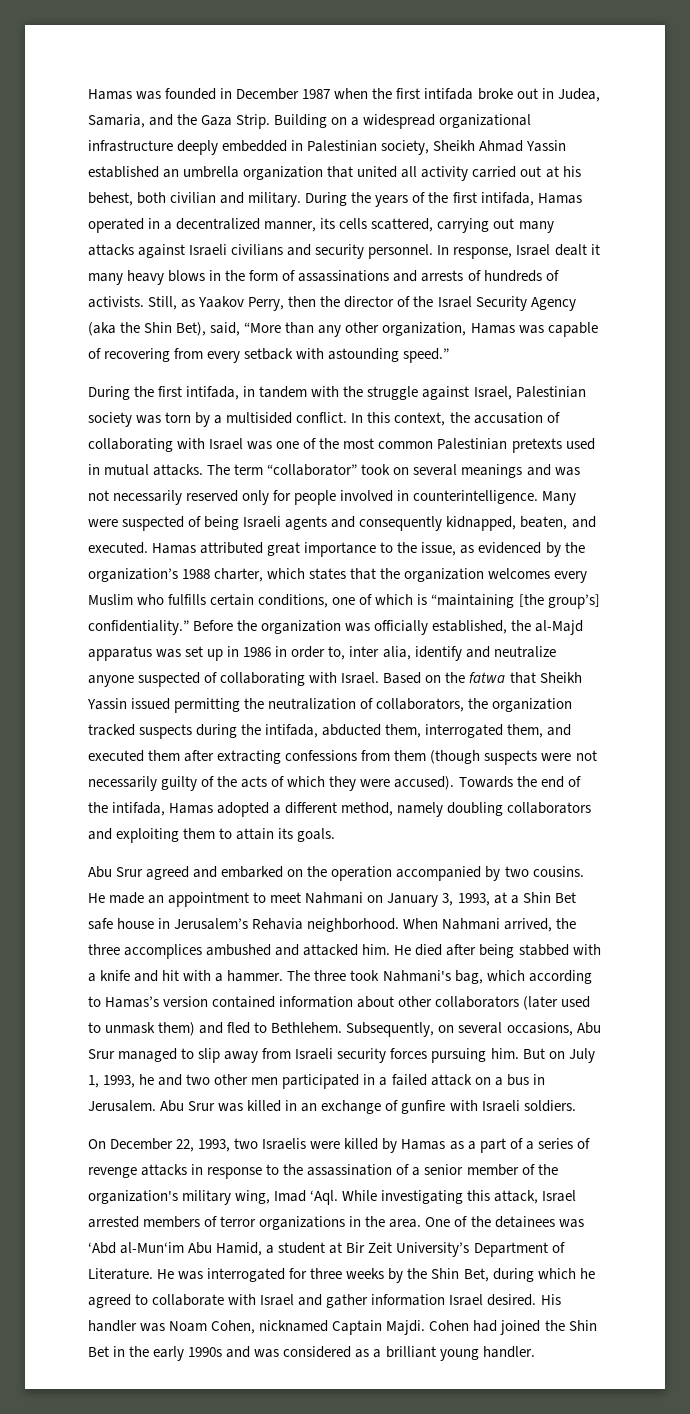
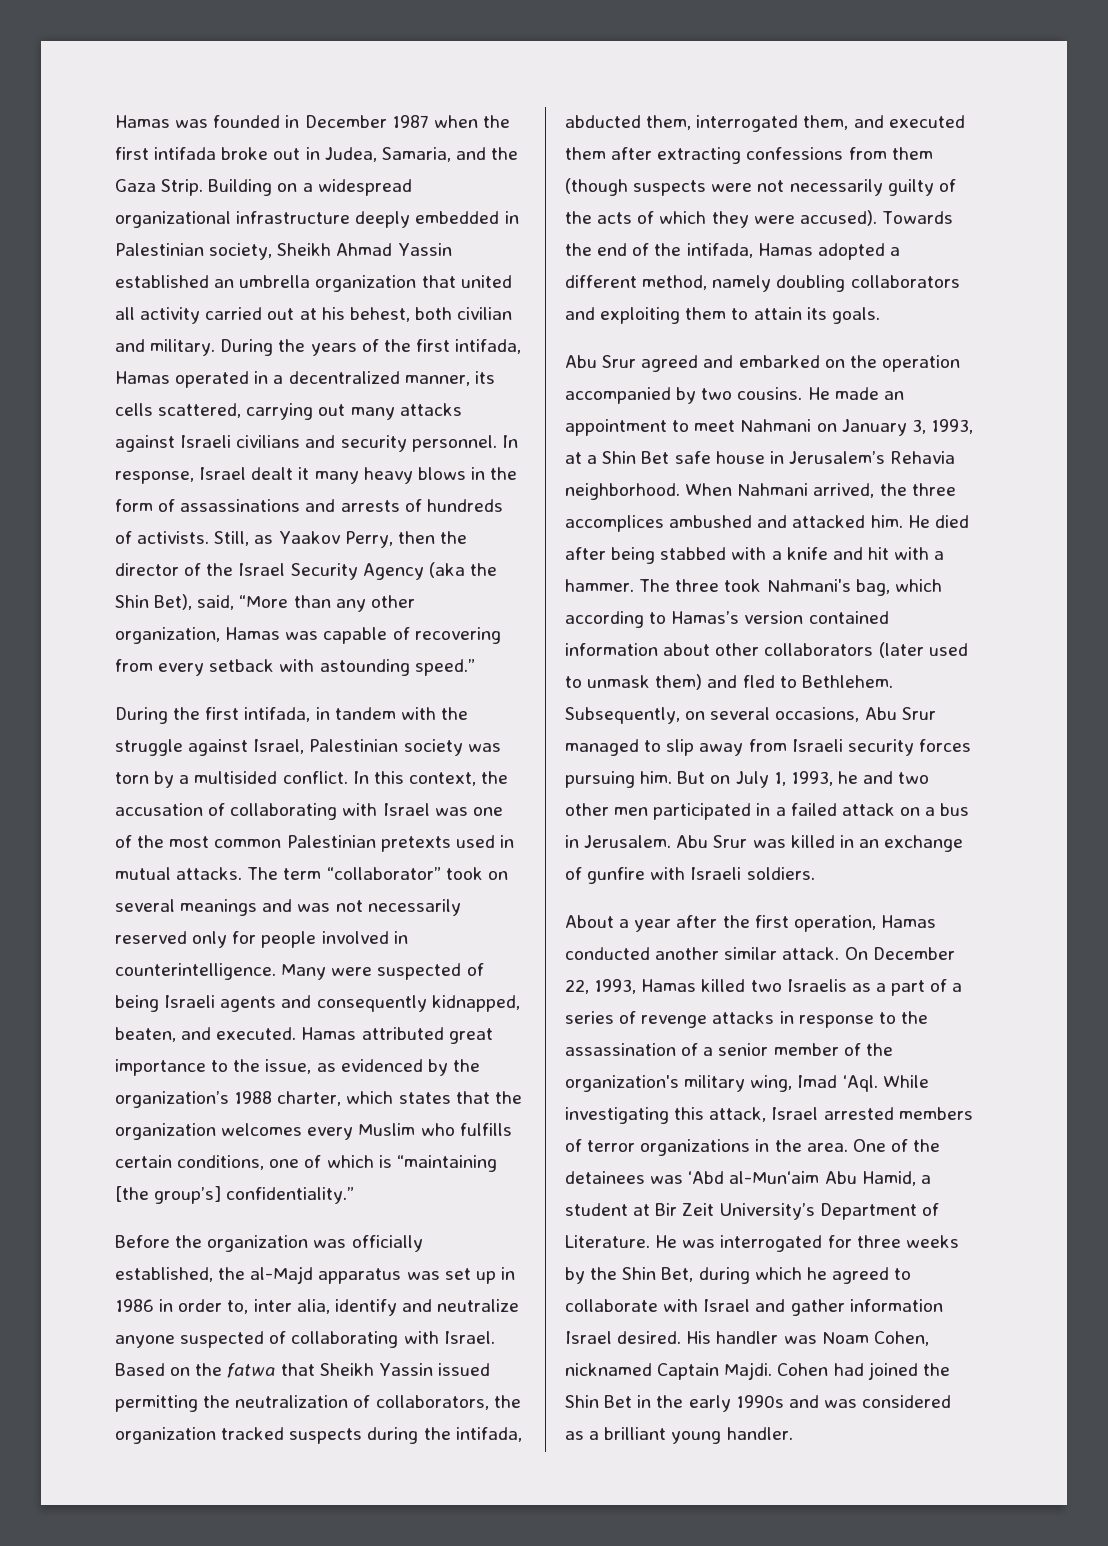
(189, 627) none -> (355, 1195) //
[88,1138,446,1153] On December 22, 1993, two Israelis were killed by Hamas -> [565,915,936,932] [565,947,955,960] [565,979,847,994] About a year after the first operation, Hamas conducted another similar attack. On December 22, 1993, Hamas killed two Israelis
[120,1242,185,1254] al-Mun‘im -> [729,1171,820,1184] al-Mun‘aim

